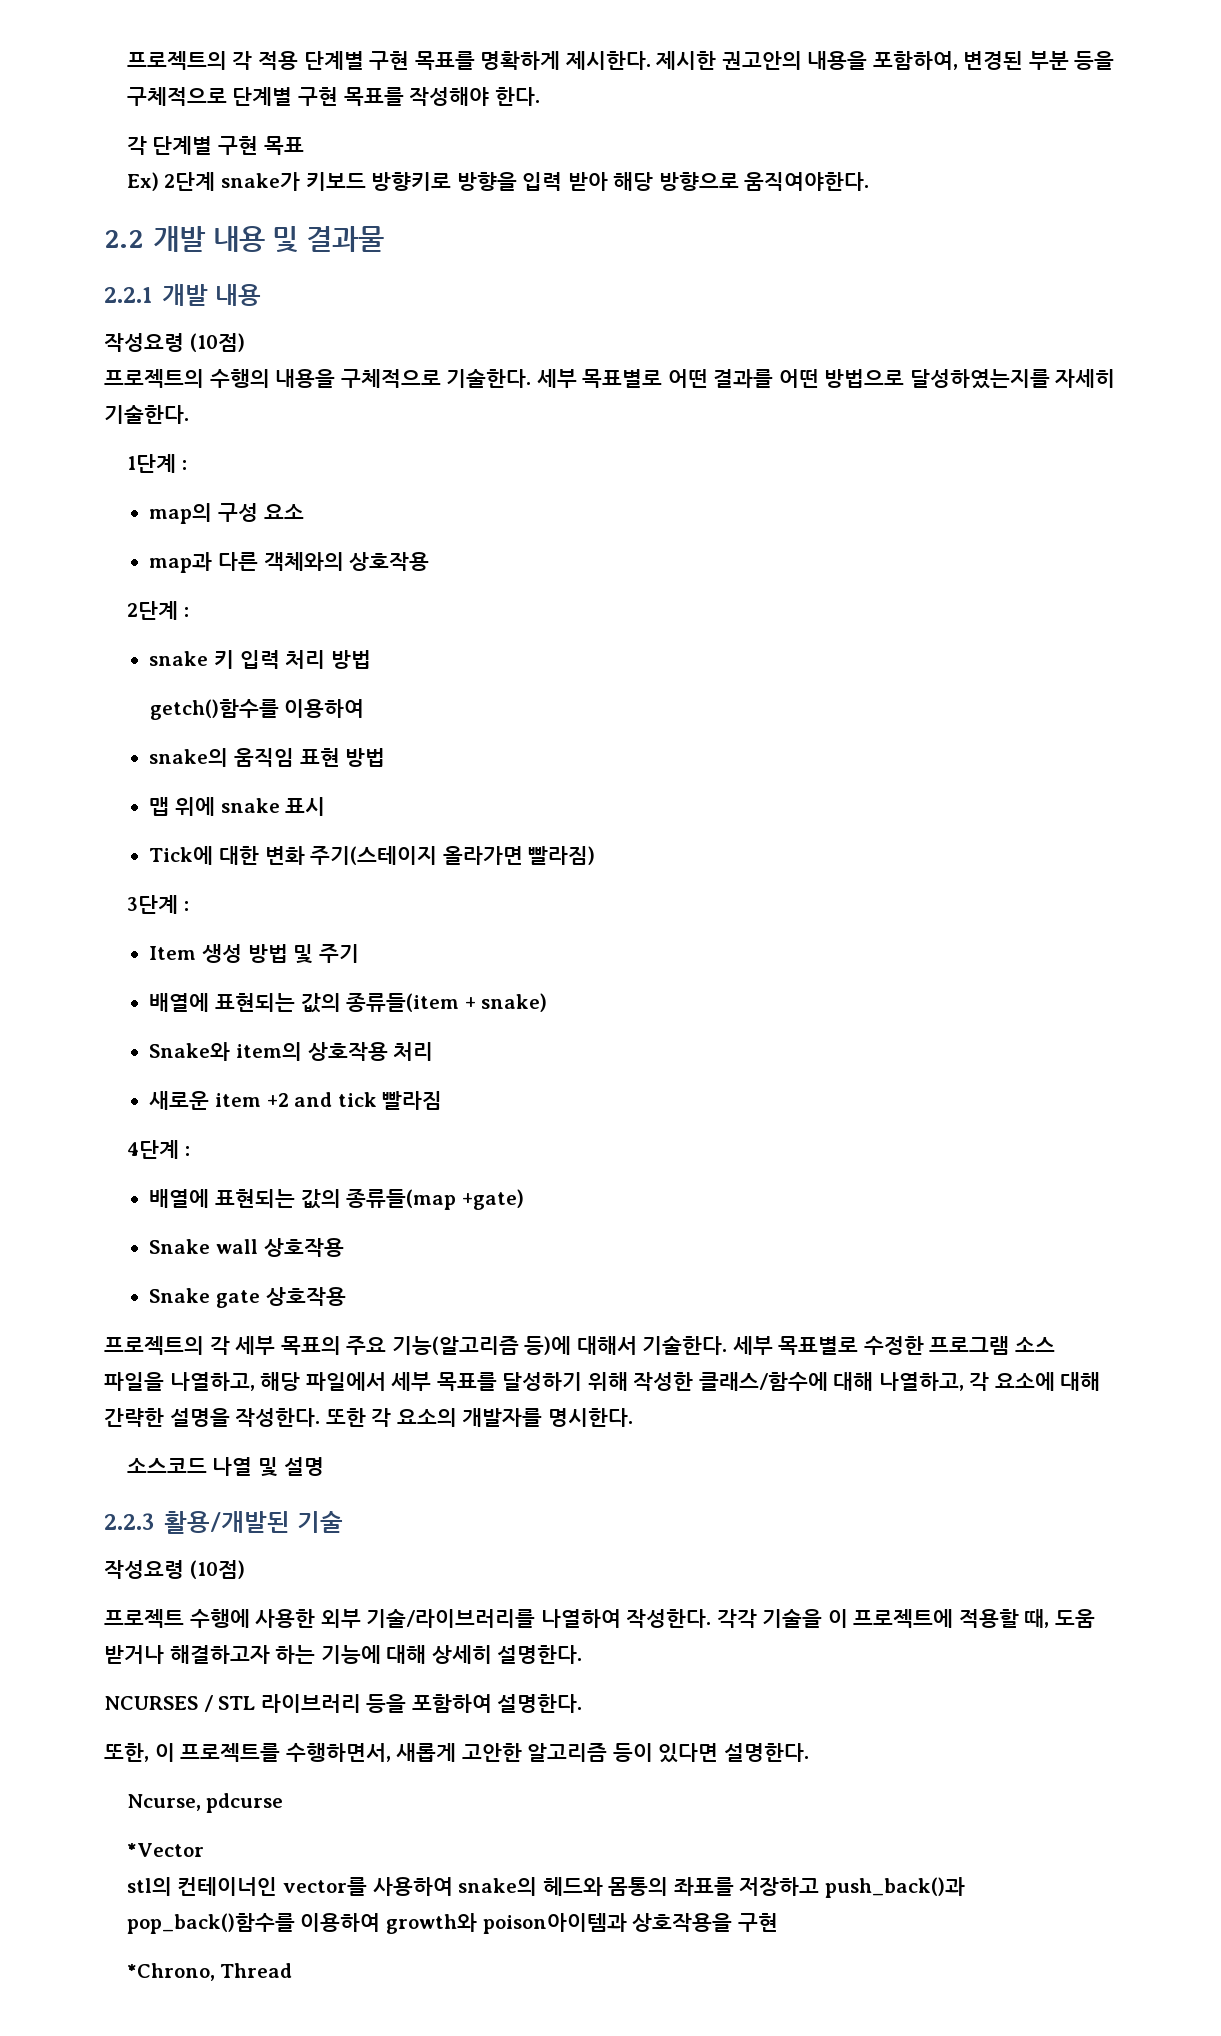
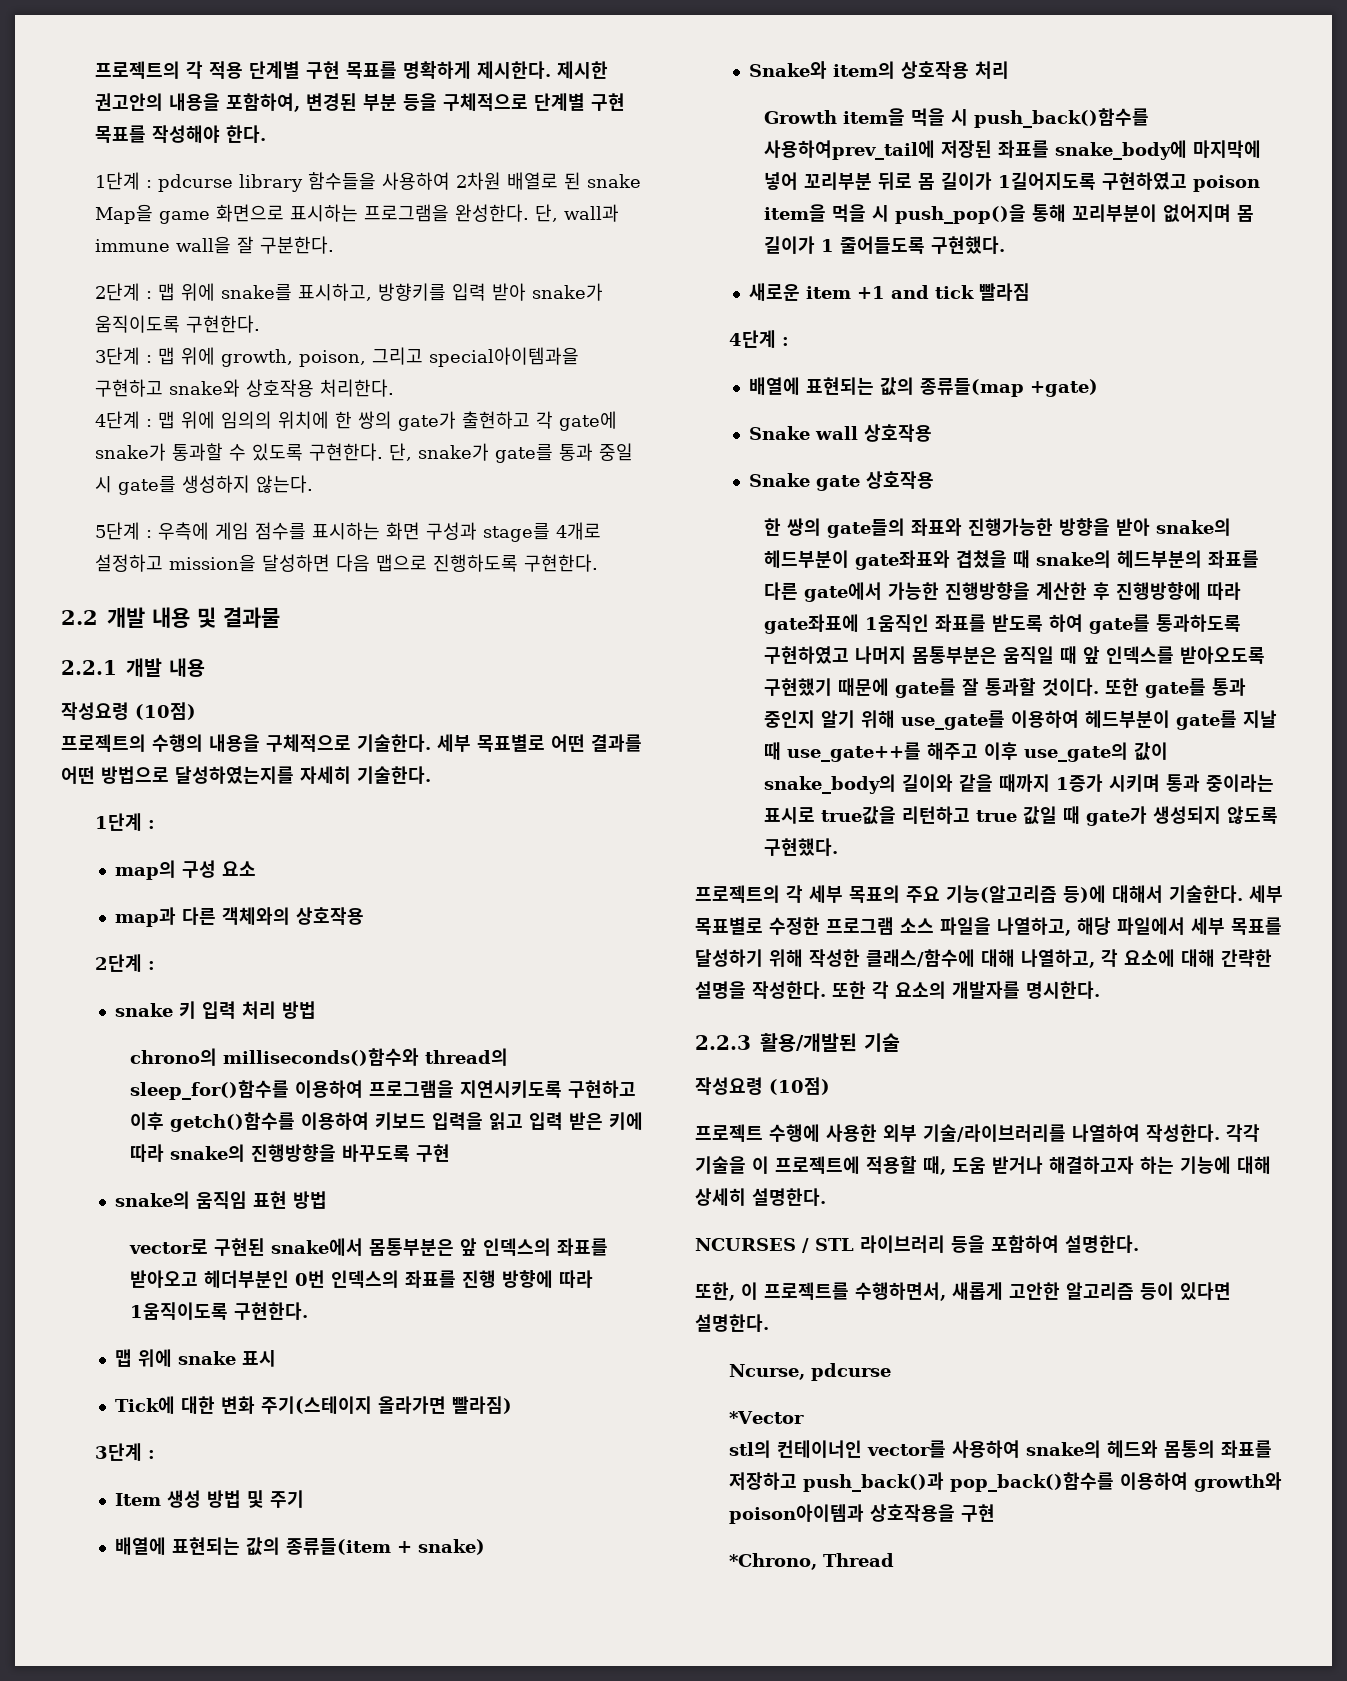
[126,136,304,155] [126,172,870,191] 각 단계별 구현 목표 // Ex) 2단계 snake가 키보드 방향키로 방향을 입력 받아 해당 방향으로 움직여야한다. -> [95,172,642,192] [95,204,620,224] [95,236,335,254] [95,283,604,301] [95,315,261,333] [95,347,580,367] [95,379,395,397] [95,411,618,431] [95,443,634,463] [95,475,314,495] [95,522,602,542] [95,554,599,572] 1단계 : pdcurse library 함수들을 사용하여 2차원 배열로 된 snake Map을 game 화면으로 표시하는 프로그램을 완성한다. 단, wall과 immune wall을 잘 구분한다. // 2단계 : 맵 위에 snake를 표시하고, 방향키를 입력 받아 snake가 움직이도록 구현한다. // 3단계 : 맵 위에 growth, poison, 그리고 special아이템과을 구현하고 snake와 상호작용 처리한다. // 4단계 : 맵 위에 임의의 위치에 한 쌍의 gate가 출현하고 각 gate에 snake가 통과할 수 있도록 구현한다. 단, snake가 gate를 통과 중일 시 gate를 생성하지 않는다. // 5단계 : 우측에 게임 점수를 표시하는 화면 구성과 stage를 4개로 설정하고 mission을 달성하면 다음 맵으로 진행하도록 구현한다.
[149,699,365,720] [149,748,386,767] getch()함수를 이용하여 // snake의 움직임 표현 방법 -> [129,1048,508,1066] [129,1080,636,1100] [129,1112,643,1132] [129,1144,450,1162] [115,1191,328,1209] [128,1238,608,1256] [129,1270,593,1288] [129,1302,308,1320] chrono의 milliseconds()함수와 thread의 sleep_for()함수를 이용하여 프로그램을 지연시키도록 구현하고 이후 getch()함수를 이용하여 키보드 입력을 읽고 입력 받은 키에 따라 snake의 진행방향을 바꾸도록 구현 // snake의 움직임 표현 방법 // vector로 구현된 snake에서 몸통부분은 앞 인덱스의 좌표를 받아오고 헤더부분인 0번 인덱스의 좌표를 진행 방향에 따라 1움직이도록 구현한다.
(434, 1051) none -> [763,108,1149,128] [763,140,1261,160] [763,172,1260,192] [763,204,1254,224] [763,236,1005,254] // Growth item을 먹을 시 push_back()함수를 사용하여prev_tail에 저장된 좌표를 snake_body에 마지막에 넣어 꼬리부분 뒤로 몸 길이가 1길어지도록 구현하였고 poison item을 먹을 시 push_pop()을 통해 꼬리부분이 없어지며 몸 길이가 1 줄어들도록 구현했다.
[266,1093,289,1107] +2 -> [857,286,886,299] +1
(346, 1296) none -> [763,518,1231,538] [763,550,1259,570] [763,582,1241,602] [763,614,1241,634] [763,646,1265,664] [763,678,1246,698] [763,710,1277,730] [763,742,1168,762] [763,774,1274,794] [763,806,1278,826] [763,838,838,856] // 한 쌍의 gate들의 좌표와 진행가능한 방향을 받아 snake의 헤드부분이 gate좌표와 겹쳤을 때 snake의 헤드부분의 좌표를 다른 gate에서 가능한 진행방향을 계산한 후 진행방향에 따라 gate좌표에 1움직인 좌표를 받도록 하여 gate를 통과하도록 구현하였고 나머지 몸통부분은 움직일 때 앞 인덱스를 받아오도록 구현했기 때문에 gate를 잘 통과할 것이다. 또한 gate를 통과 중인지 알기 위해 use_gate를 이용하여 헤드부분이 gate를 지날 때 use_gate++를 해주고 이후 use_gate의 값이 snake_body의 길이와 같을 때까지 1증가 시키며 통과 중이라는 표시로 true값을 리턴하고 true 값일 때 gate가 생성되지 않도록 구현했다.
[126,1457,324,1477] // 소스코드 나열 및 설명 -> (1100, 990) none

